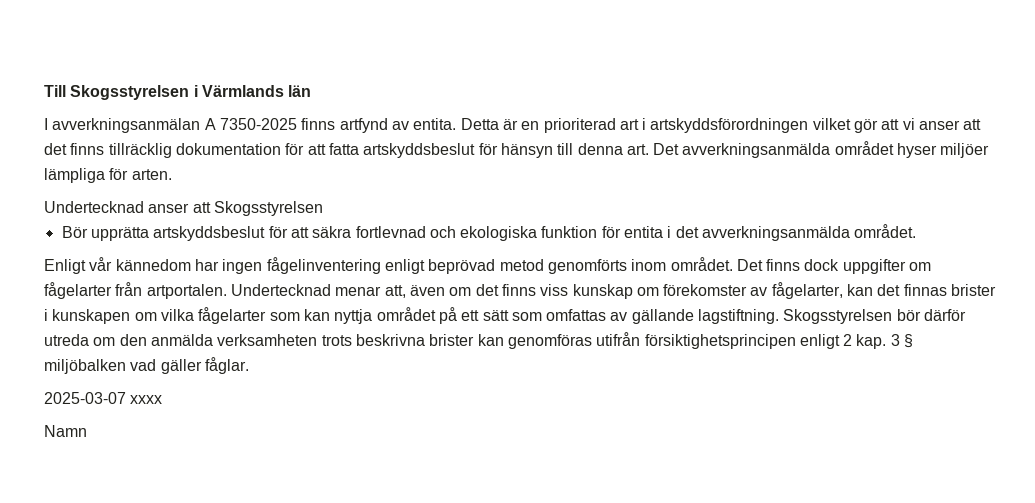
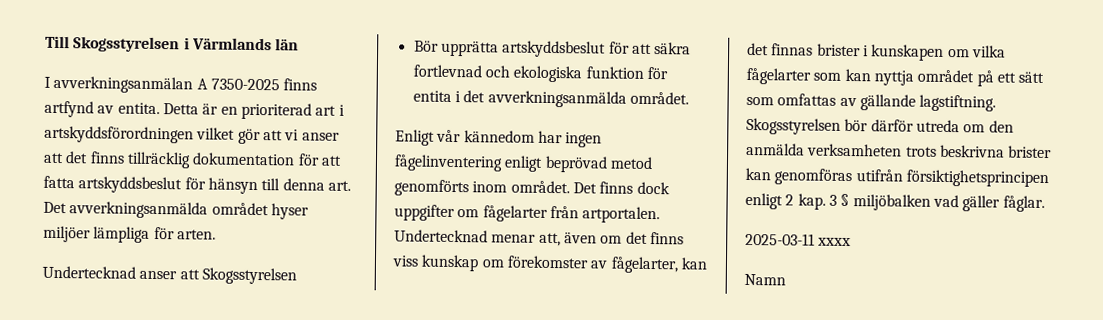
[44,392,126,404] 2025-03-07 -> [745,232,815,246] 2025-03-11

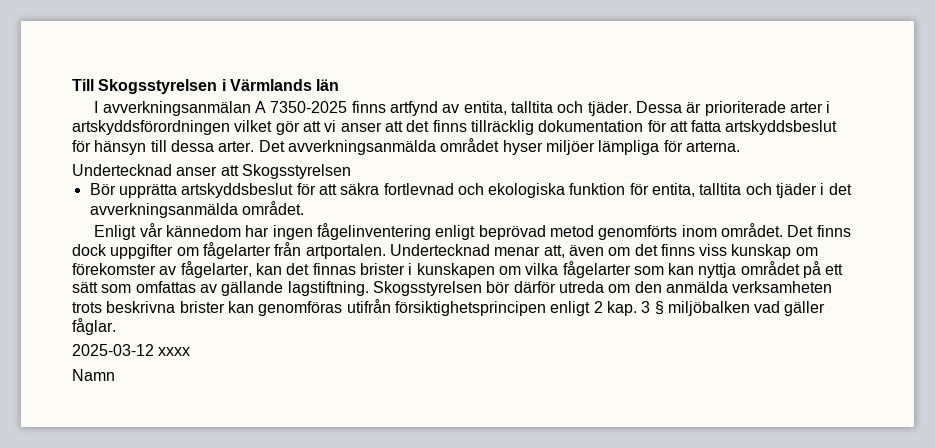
[117,102,337,120] entita. Detta är en prioriterad art -> [463,101,823,116] entita, talltita och tjäder. Dessa är prioriterade arter
[282,178,351,191] denna art. -> [170,140,255,152] dessa arter.
[176,229,216,240] arten. -> [685,141,740,152] arterna.
[412,90,452,102] entita -> [652,183,818,198] entita, talltita och tjäder
[745,232,815,246] 2025-03-11 -> [72,344,154,356] 2025-03-12

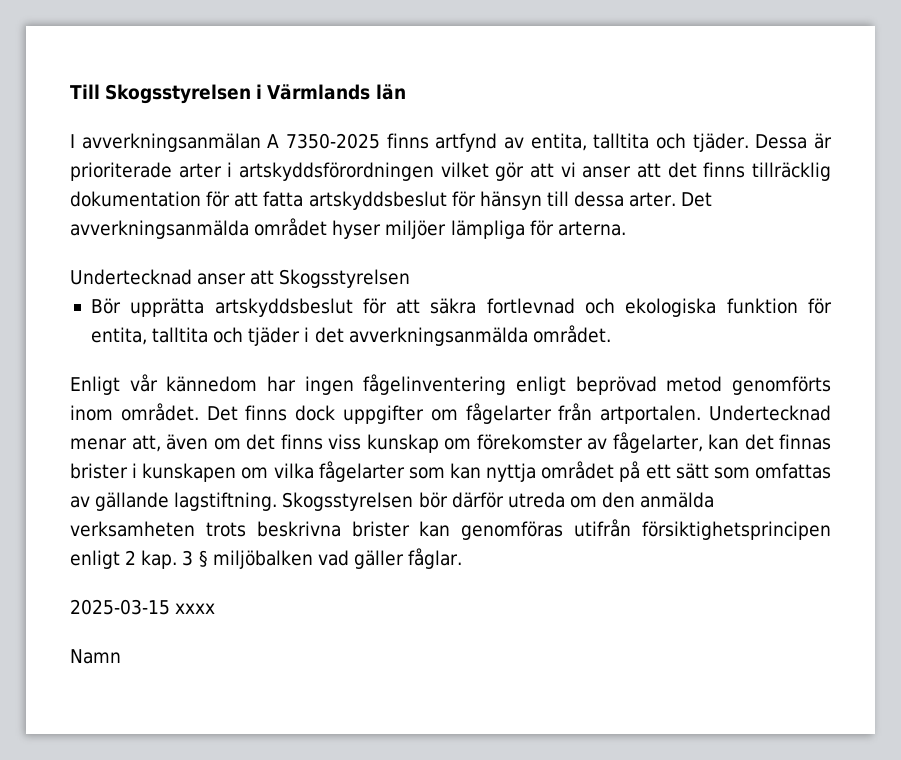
[72,344,154,356] 2025-03-12 -> [70,599,170,615] 2025-03-15

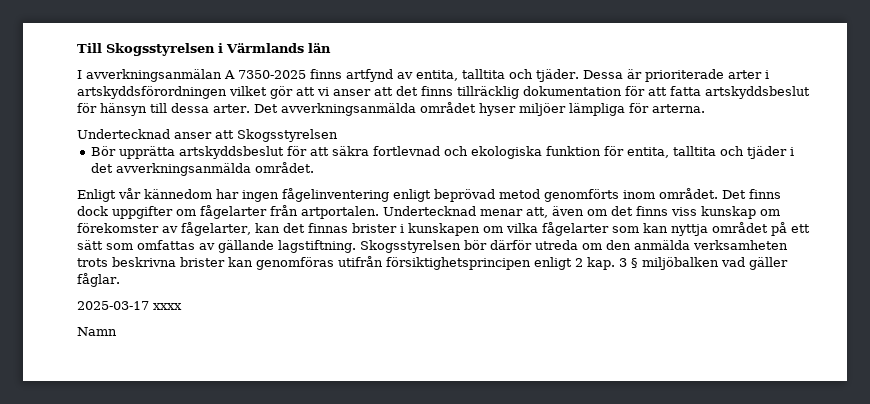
[70,599,170,615] 2025-03-15 -> [77,301,149,310] 2025-03-17

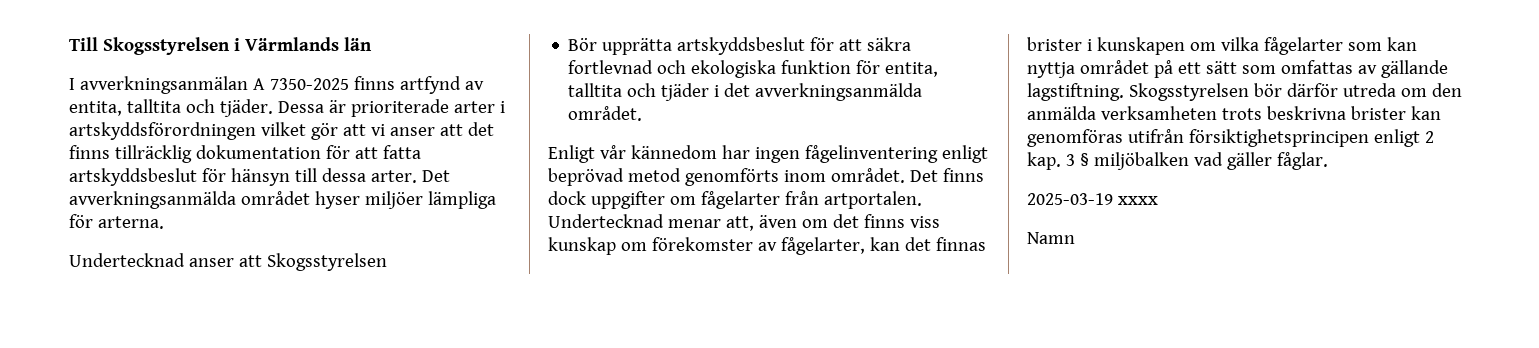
[77,301,149,310] 2025-03-17 -> [1027,193,1113,205] 2025-03-19

